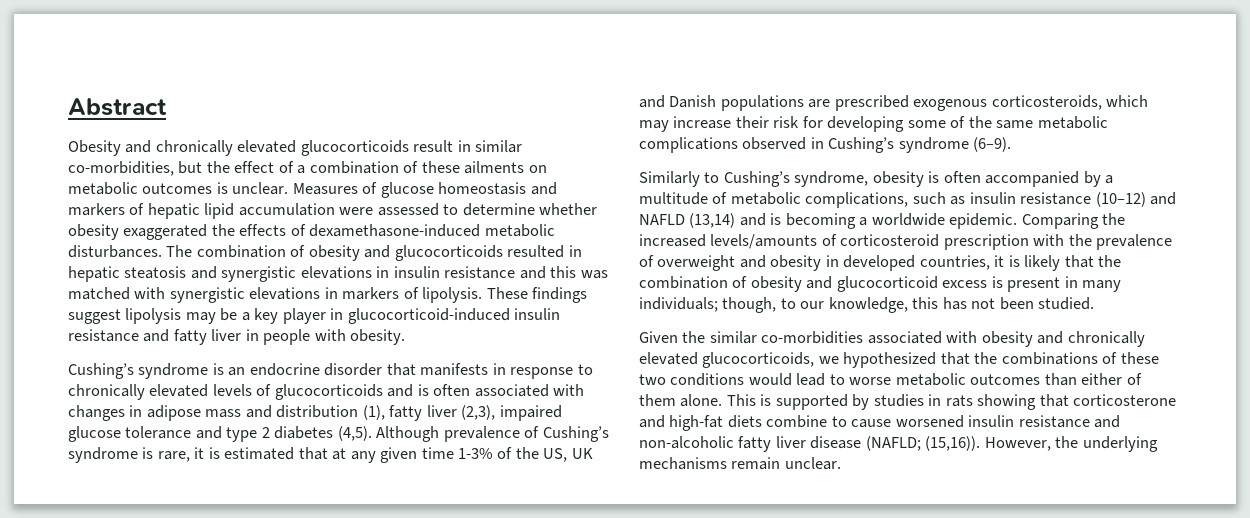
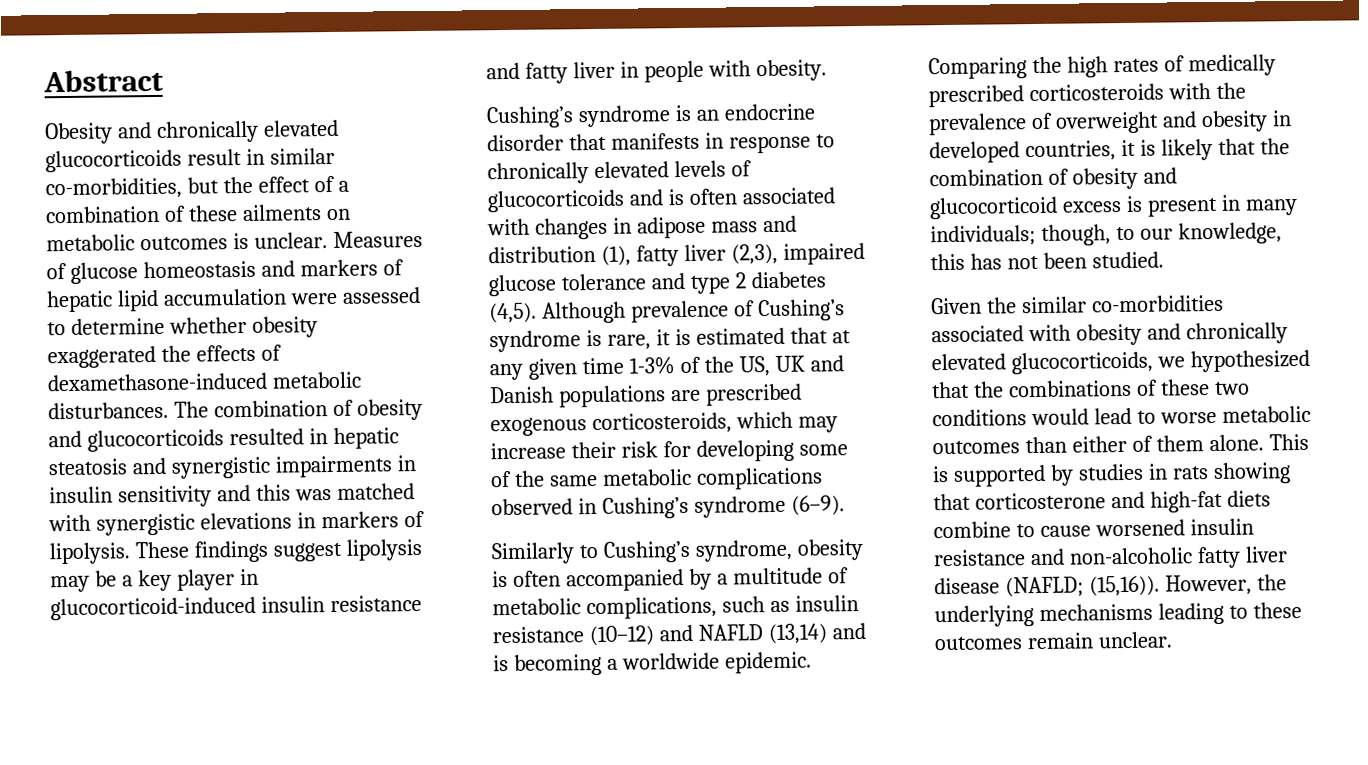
[300,266,372,279] elevations -> [274,455,393,478] impairments
[444,266,516,279] resistance -> [117,485,212,508] sensitivity
[639,234,1029,250] increased levels/amounts of corticosteroid prescription -> [1066,54,1276,78] [928,83,1164,108] high rates of medically prescribed corticosteroids
(727, 463) none -> [1157,602,1302,625] [934,636,1023,651] leading to these outcomes

